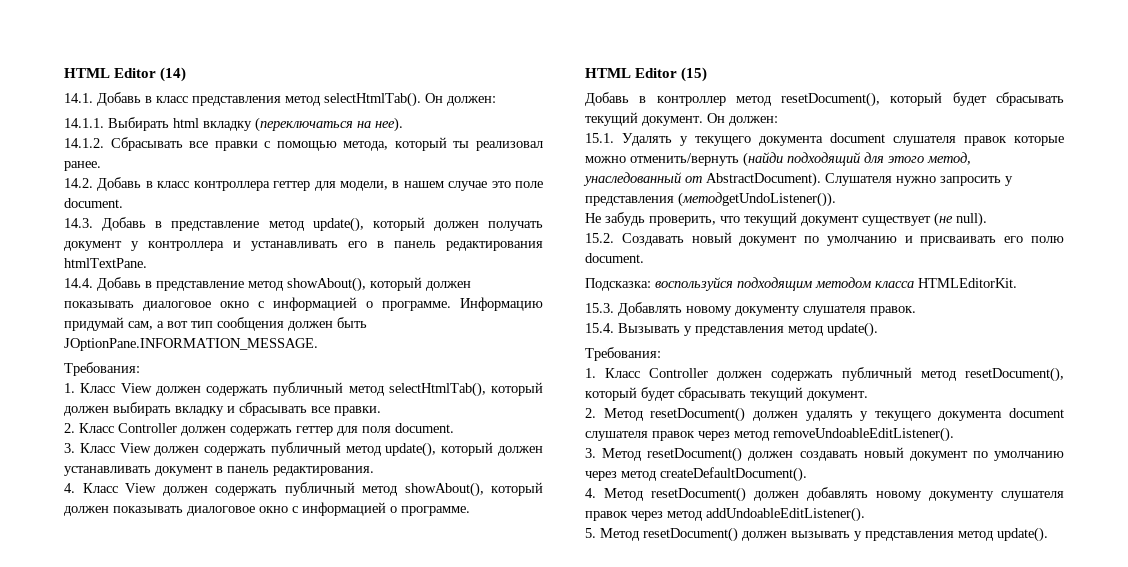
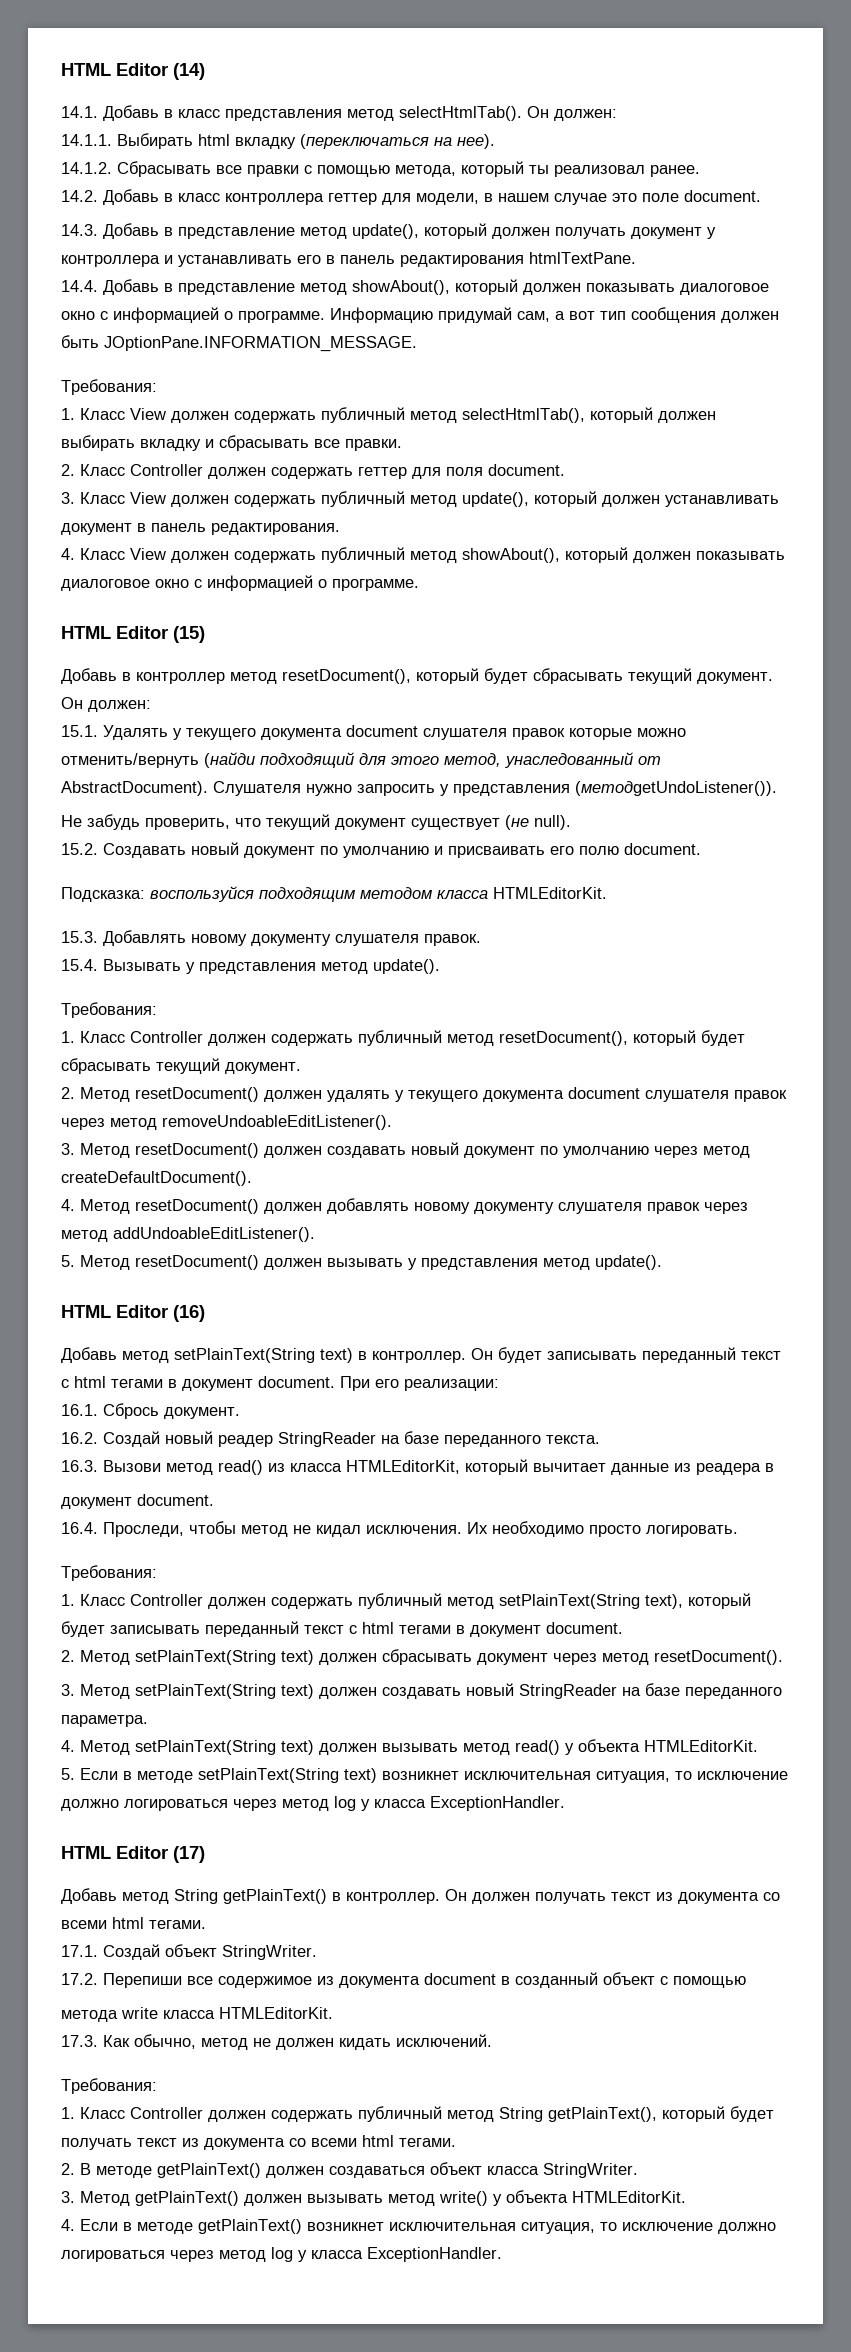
(1048, 534) none -> [61,1305,205,1322] [61,1347,781,1363] [61,1376,499,1391] [61,1403,240,1419] [61,1431,600,1447] [61,1459,774,1475] [61,1494,214,1509] [61,1521,738,1537] [61,1565,157,1581] [61,1593,751,1609] [61,1621,623,1637] [61,1649,783,1665] [61,1683,782,1699] [61,1715,148,1727] [61,1739,758,1755] [61,1768,788,1783] [61,1796,565,1811] [61,1846,205,1863] [61,1888,780,1904] [61,1917,206,1929] [61,1944,317,1960] [61,1972,746,1988] [61,2007,333,2022] [61,2034,492,2050] [61,2078,157,2094] [61,2106,774,2122] [61,2135,456,2150] [61,2162,638,2178] [61,2190,686,2206] [61,2219,776,2234] [61,2247,502,2262] // HTML Editor (16) // Добавь метод setPlainText(String text) в контроллер. Он будет записывать переданный текст с html тегами в документ document. При его реализации: // 16.1. Сбрось документ. // 16.2. Создай новый реадер StringReader на базе переданного текста. // 16.3. Вызови метод read() из класса HTMLEditorKit, который вычитает данные из реадера в // документ document. // 16.4. Проследи, чтобы метод не кидал исключения. Их необходимо просто логировать. // Требования: // 1. Класс Controller должен содержать публичный метод setPlainText(String text), который будет записывать переданный текст с html тегами в документ document. // 2. Метод setPlainText(String text) должен сбрасывать документ через метод resetDocument(). // 3. Метод setPlainText(String text) должен создавать новый StringReader на базе переданного параметра. // 4. Метод setPlainText(String text) должен вызывать метод read() у объекта HTMLEditorKit. // 5. Если в методе setPlainText(String text) возникнет исключительная ситуация, то исключение должно логироваться через метод log у класса ExceptionHandler. // HTML Editor (17) // Добавь метод String getPlainText() в контроллер. Он должен получать текст из документа со всеми html тегами. // 17.1. Создай объект StringWriter. // 17.2. Перепиши все содержимое из документа document в созданный объект с помощью // метода write класса HTMLEditorKit. // 17.3. Как обычно, метод не должен кидать исключений. // Требования: // 1. Класс Controller должен содержать публичный метод String getPlainText(), который будет получать текст из документа со всеми html тегами. // 2. В методе getPlainText() должен создаваться объект класса StringWriter. // 3. Метод getPlainText() должен вызывать метод write() у объекта HTMLEditorKit. // 4. Если в методе getPlainText() возникнет исключительная ситуация, то исключение должно логироваться через метод log у класса ExceptionHandler.

